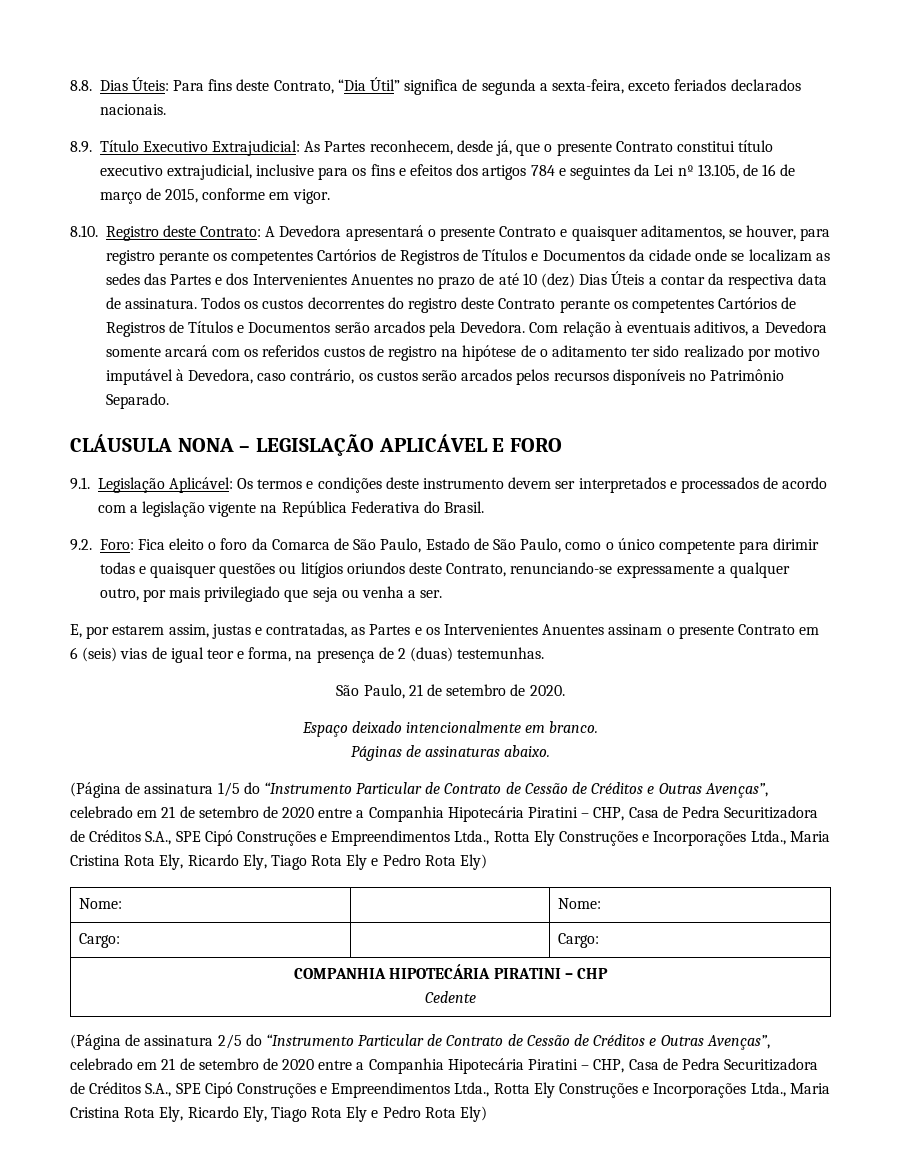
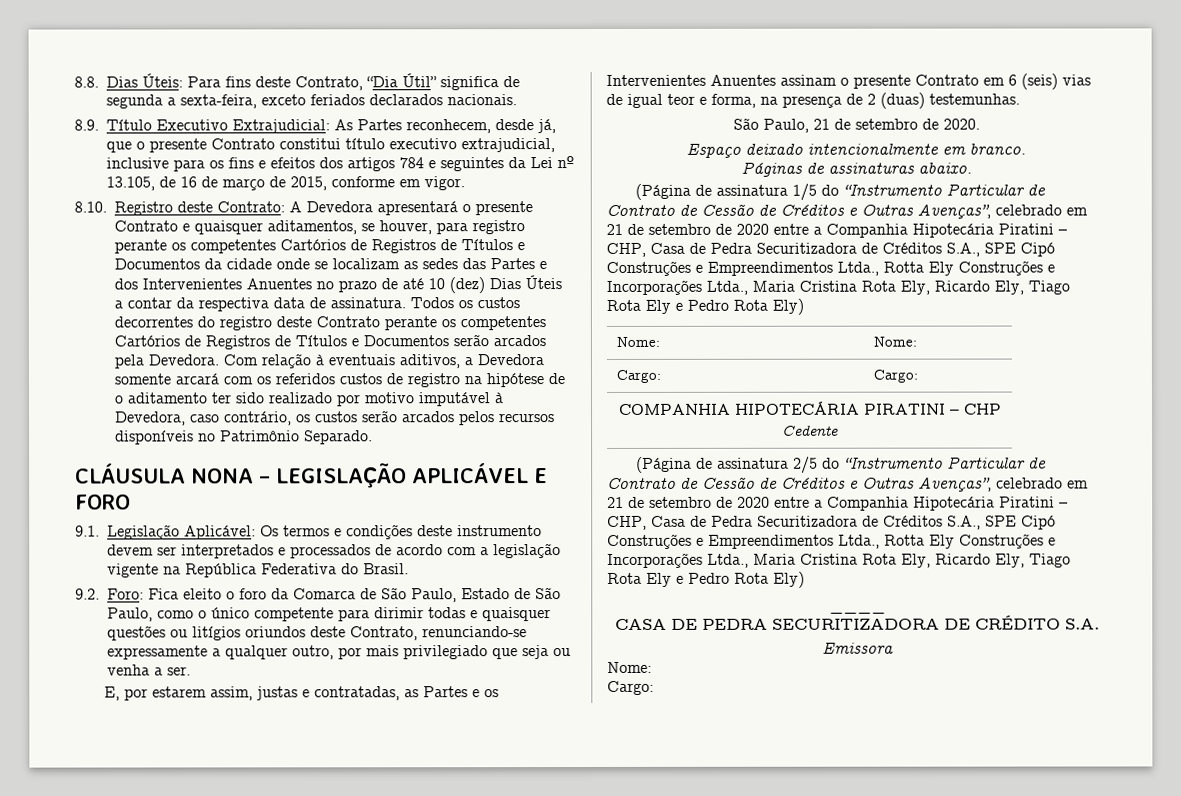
(488, 1114) none -> [828,608,886,614] [614,615,1100,630] [821,642,894,654] [607,661,652,673] [607,680,654,695] // ____ // CASA DE PEDRA SECURITIZADORA DE CRÉDITO S.A. // Emissora // Nome: // Cargo:

